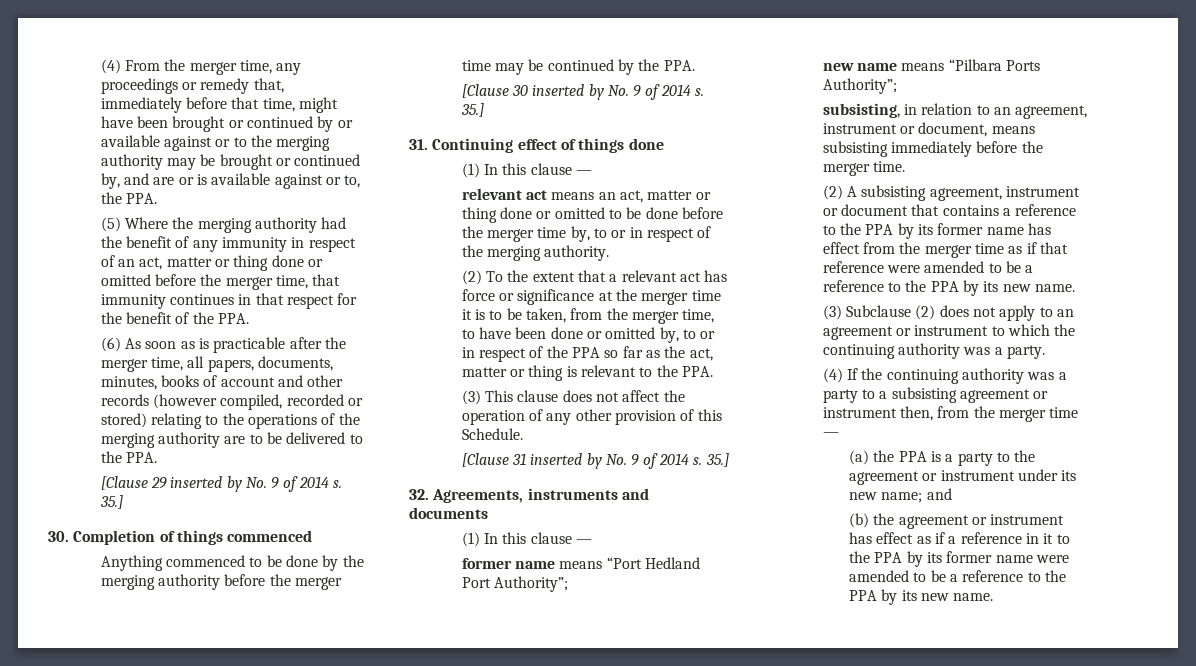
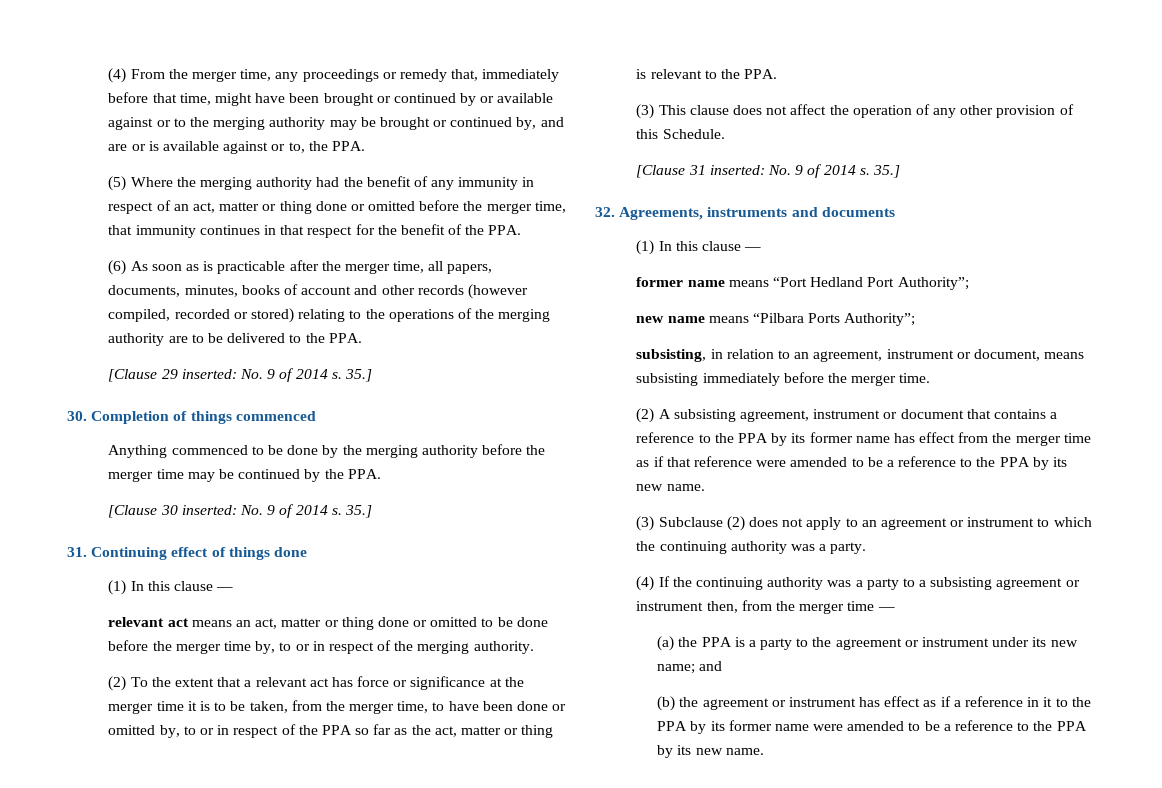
[170,476,242,492] inserted by -> [181,369,237,379] inserted:
[532,84,604,100] inserted by -> [181,505,237,515] inserted:
[530,453,602,469] inserted by -> [709,165,765,175] inserted:

